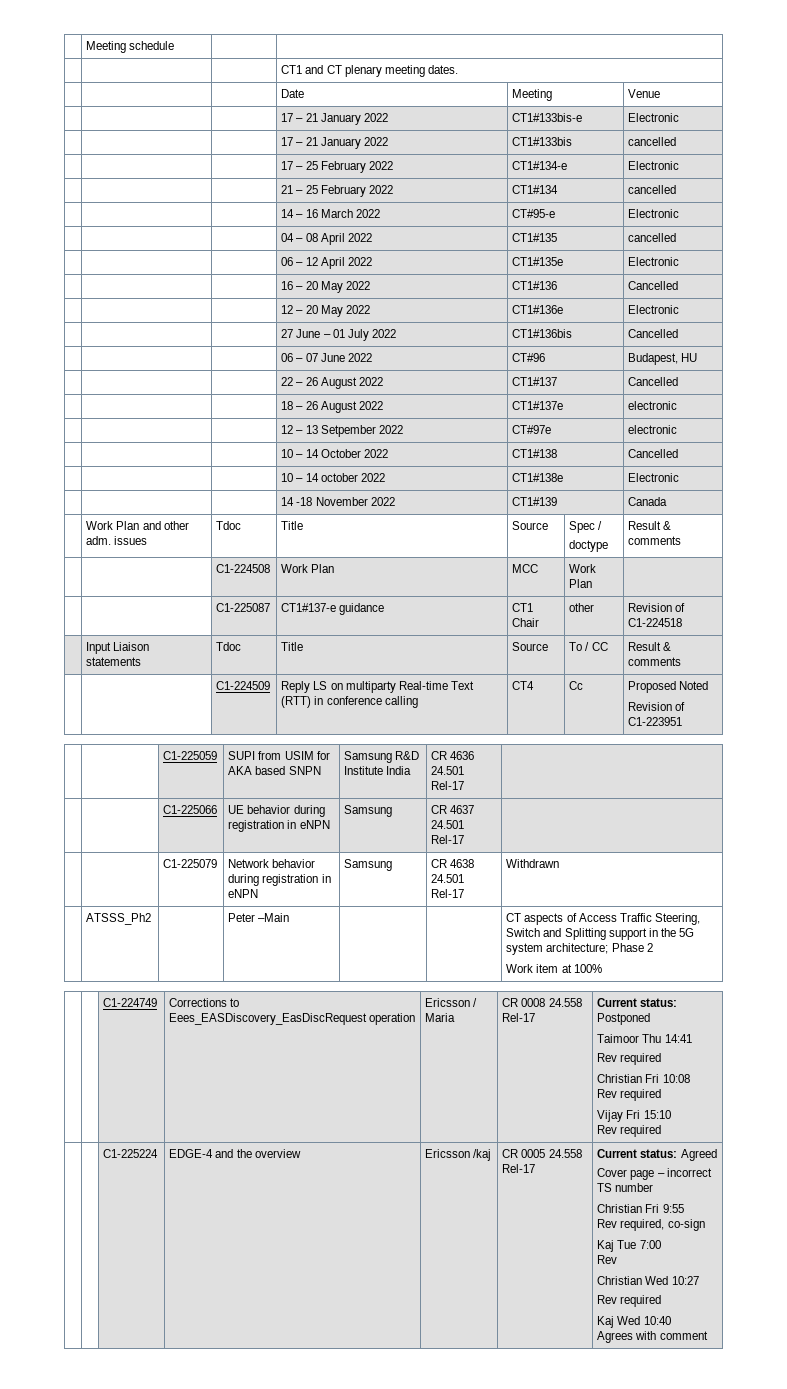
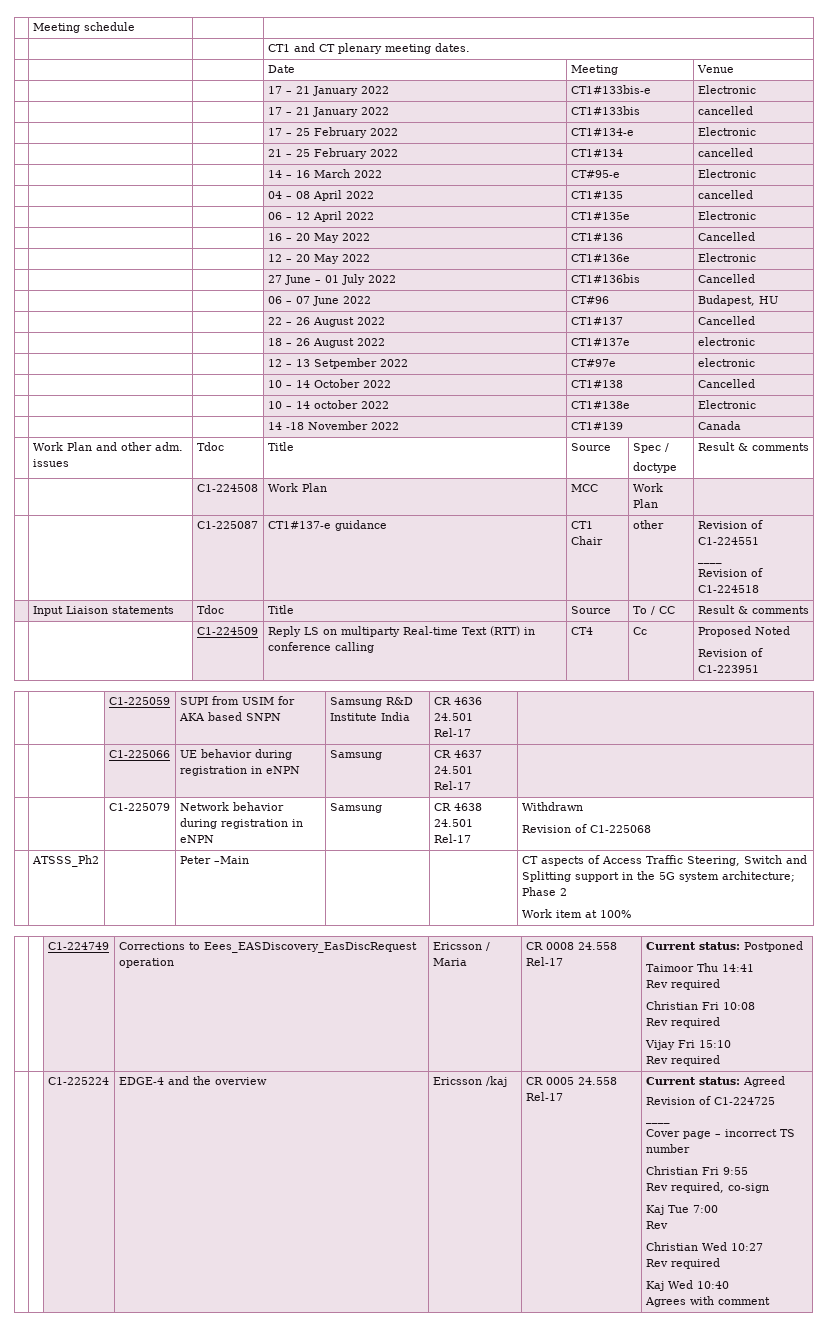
(686, 607) none -> [697,537,759,545] [697,561,722,564] [697,568,763,577] C1-224551 // ____ // Revision of
(560, 863) none -> [521,824,651,833] // Revision of C1-225068
(717, 1155) none -> [645,1096,775,1105] [645,1121,670,1124] // Revision of C1-224725 // ____

